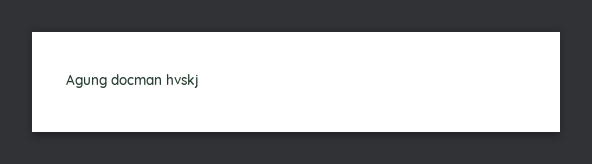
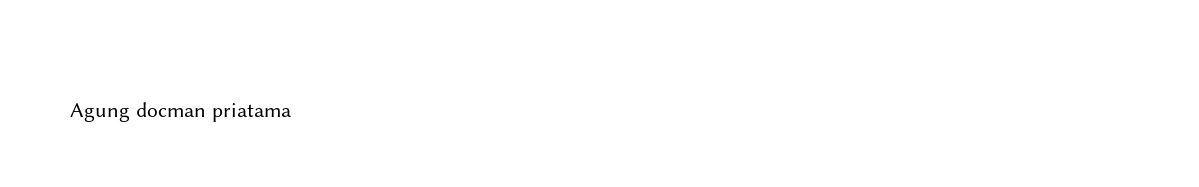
[166,74,199,88] hvskj -> [211,103,292,122] priatama

